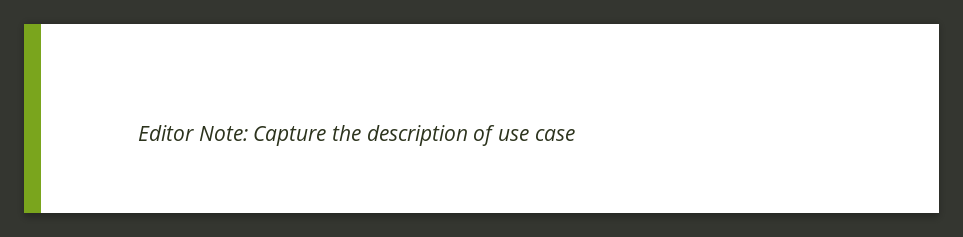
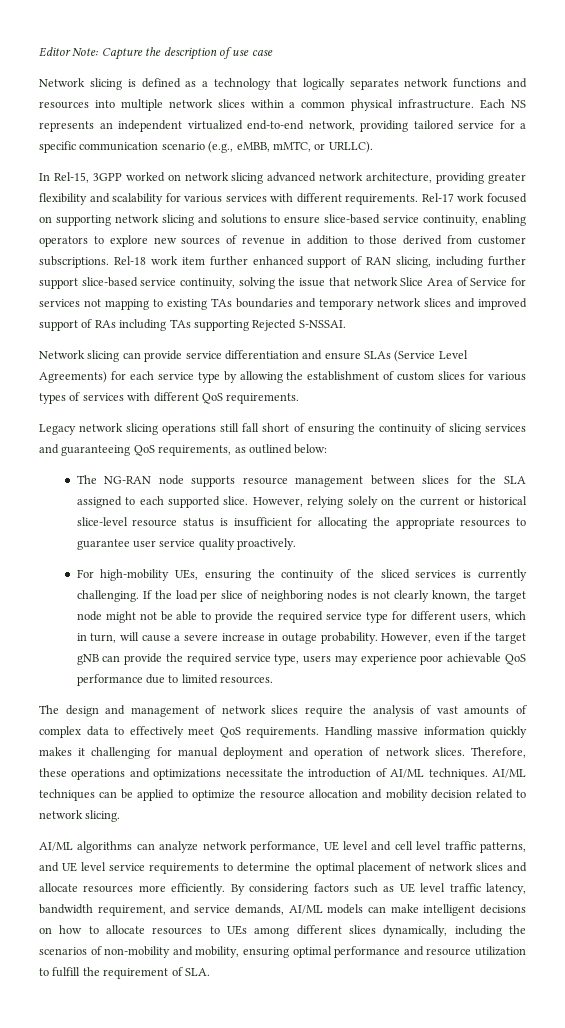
(575, 135) none -> [39,78,527,90] [39,99,527,111] [39,120,526,132] [39,141,373,153] [39,172,527,184] [39,193,527,205] [39,214,527,226] [39,235,527,247] [39,256,527,268] [39,277,526,289] [39,298,528,310] [39,319,346,331] [39,350,468,362] [39,371,526,383] [39,392,300,404] [39,423,526,435] [39,444,328,456] [76,475,526,487] [76,496,528,508] [76,517,526,529] [76,538,297,550] [76,569,528,581] [76,590,526,602] [76,611,526,623] [76,632,527,644] [76,653,526,665] [76,674,274,686] [39,705,528,717] [39,726,527,738] [39,747,526,759] [39,768,526,780] [39,789,526,801] [39,810,121,822] [39,841,527,853] [39,862,528,874] [39,883,527,895] [39,904,526,916] [39,925,526,937] [39,946,526,958] [39,967,210,979] // Network slicing is defined as a technology that logically separates network functions and resources into multiple network slices within a common physical infrastructure. Each NS represents an independent virtualized end-to-end network, providing tailored service for a specific communication scenario (e.g., eMBB, mMTC, or URLLC). // In Rel-15, 3GPP worked on network slicing advanced network architecture, providing greater flexibility and scalability for various services with different requirements. Rel-17 work focused on supporting network slicing and solutions to ensure slice-based service continuity, enabling operators to explore new sources of revenue in addition to those derived from customer subscriptions. Rel-18 work item further enhanced support of RAN slicing, including further support slice-based service continuity, solving the issue that network Slice Area of Service for services not mapping to existing TAs boundaries and temporary network slices and improved support of RAs including TAs supporting Rejected S-NSSAI. // Network slicing can provide service differentiation and ensure SLAs (Service Level Agreements) for each service type by allowing the establishment of custom slices for various types of services with different QoS requirements. // Legacy network slicing operations still fall short of ensuring the continuity of slicing services and guaranteeing QoS requirements, as outlined below: // The NG-RAN node supports resource management between slices for the SLA assigned to each supported slice. However, relying solely on the current or historical slice-level resource status is insufficient for allocating the appropriate resources to guarantee user service quality proactively. // For high-mobility UEs, ensuring the continuity of the sliced services is currently challenging. If the load per slice of neighboring nodes is not clearly known, the target node might not be able to provide the required service type for different users, which in turn, will cause a severe increase in outage probability. However, even if the target gNB can provide the required service type, users may experience poor achievable QoS performance due to limited resources. // The design and management of network slices require the analysis of vast amounts of complex data to effectively meet QoS requirements. Handling massive information quickly makes it challenging for manual deployment and operation of network slices. Therefore, these operations and optimizations necessitate the introduction of AI/ML techniques. AI/ML techniques can be applied to optimize the resource allocation and mobility decision related to network slicing. // AI/ML algorithms can analyze network performance, UE level and cell level traffic patterns, and UE level service requirements to determine the optimal placement of network slices and allocate resources more efficiently. By considering factors such as UE level traffic latency, bandwidth requirement, and service demands, AI/ML models can make intelligent decisions on how to allocate resources to UEs among different slices dynamically, including the scenarios of non-mobility and mobility, ensuring optimal performance and resource utilization to fulfill the requirement of SLA.

